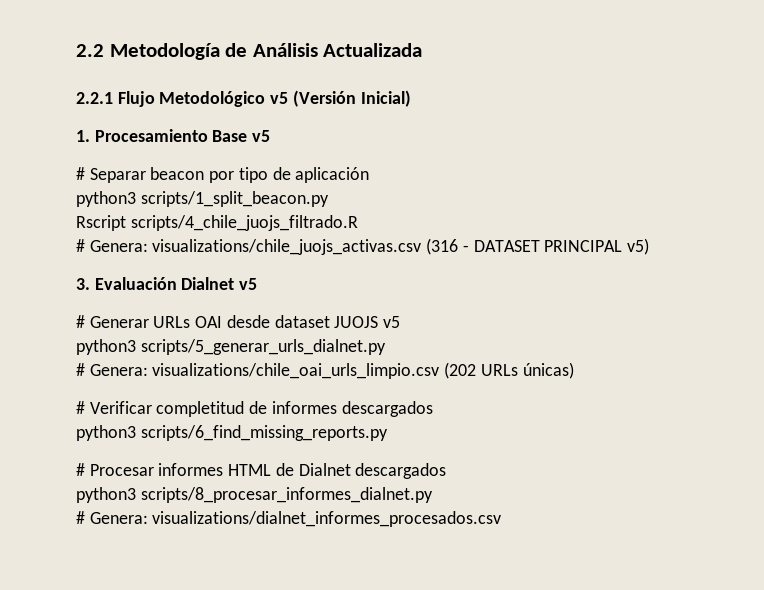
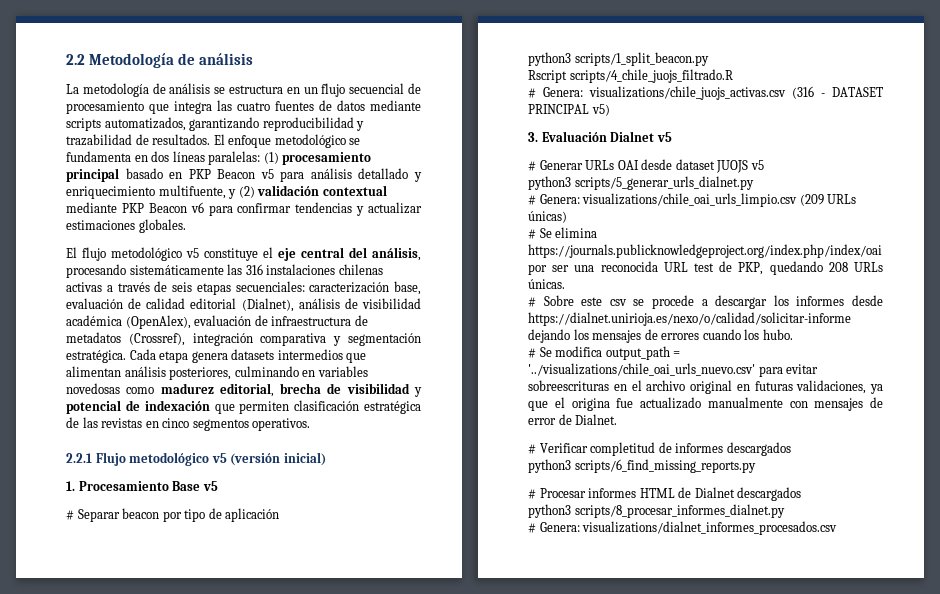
[252,43,423,57] [76,90,411,107] Análisis Actualizada // 2.2.1 Flujo Metodológico v5 (Versión Inicial) -> [199,53,254,65] [66,83,422,97] [66,100,421,114] [66,117,365,131] [66,134,361,148] [66,151,372,165] [66,168,423,182] [66,185,387,199] [66,202,422,216] [66,219,186,233] [66,247,421,261] [66,264,383,278] [66,281,421,295] [66,298,421,312] [66,315,368,329] [66,332,421,346] [66,349,367,363] [66,366,368,380] [66,383,422,397] [66,400,422,414] [66,417,311,431] [66,452,326,466] análisis // La metodología de análisis se estructura en un flujo secuencial de procesamiento que integra las cuatro fuentes de datos mediante scripts automatizados, garantizando reproducibilidad y trazabilidad de resultados. El enfoque metodológico se fundamenta en dos líneas paralelas: (1) procesamiento principal basado en PKP Beacon v5 para análisis detallado y enriquecimiento multifuente, y (2) validación contextual mediante PKP Beacon v6 para confirmar tendencias y actualizar estimaciones globales. // El flujo metodológico v5 constituye el eje central del análisis, procesando sistemáticamente las 316 instalaciones chilenas activas a través de seis etapas secuenciales: caracterización base, evaluación de calidad editorial (Dialnet), análisis de visibilidad académica (OpenAlex), evaluación de infraestructura de metadatos (Crossref), integración comparativa y segmentación estratégica. Cada etapa genera datasets intermedios que alimentan análisis posteriores, culminando en variables novedosas como madurez editorial, brecha de visibilidad y potencial de indexación que permiten clasificación estratégica de las revistas en cinco segmentos operativos. // 2.2.1 Flujo metodológico v5 (versión inicial)
[444,362,477,379] (202 -> [799,194,824,206] (209
(574, 370) none -> [528,227,598,239] [528,244,882,258] [528,261,883,275] [528,279,565,289] [528,295,883,309] [528,312,851,326] [528,329,793,343] [528,346,681,360] [528,363,819,377] [528,380,883,394] [528,397,883,411] [528,414,618,425] // # Se elimina https://journals.publicknowledgeproject.org/index.php/index/oai por ser una reconocida URL test de PKP, quedando 208 URLs únicas. // # Sobre este csv se procede a descargar los informes desde https://dialnet.unirioja.es/nexo/o/calidad/solicitar-informe dejando los mensajes de errores cuando los hubo. // # Se modifica output_path = '../visualizations/chile_oai_urls_nuevo.csv' para evitar sobreescrituras en el archivo original en futuras validaciones, ya que el origina fue actualizado manualmente con mensajes de error de Dialnet.

